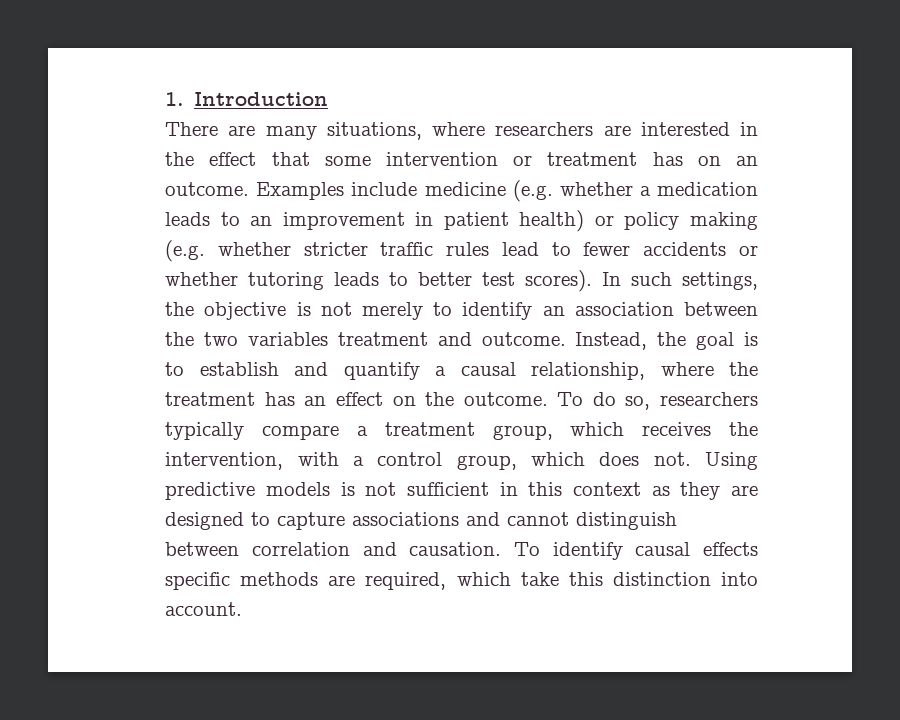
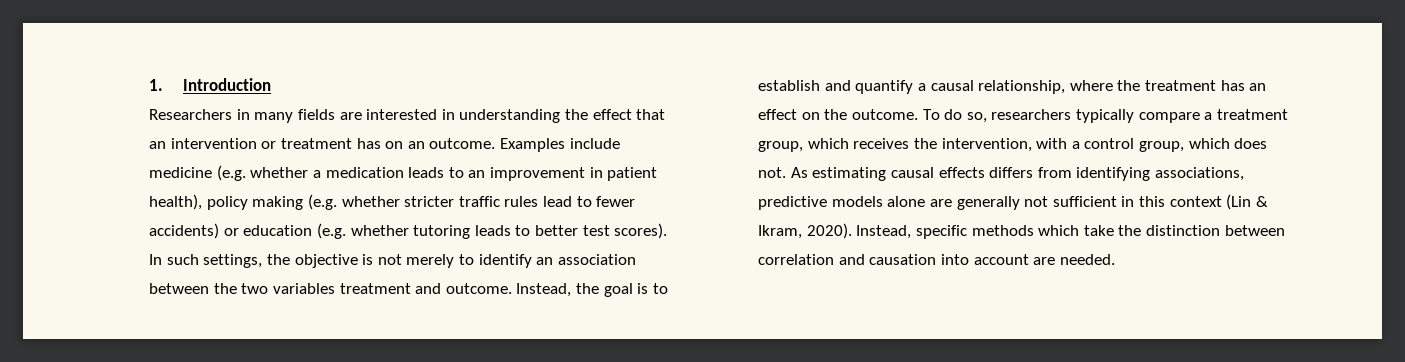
[165,122,594,140] There are many situations, where researchers -> [149,109,336,123] Researchers in many fields
(758, 129) none -> [459,109,561,123] understanding
[324,156,371,166] some -> [149,141,167,149] an
[519,210,614,232] health) or -> [149,194,203,210] health),
[643,242,759,256] accidents or -> [149,223,347,239] accidents) or education (e.g.
[704,452,758,470] [165,482,355,500] Using predictive models is -> [790,167,1245,181] [758,196,1020,210] As estimating causal effects differs from identifying associations, predictive models alone are generally
[651,482,758,500] [165,512,678,530] [165,542,758,560] [165,572,758,590] [165,602,243,616] as they are designed to capture associations and cannot distinguish between correlation and causation. To identify causal effects specific methods are required, which take this distinction into account. -> [1226,194,1268,210] [758,223,1285,239] [758,254,1115,265] (Lin & Ikram, 2020). Instead, specific methods which take the distinction between correlation and causation into account are needed.

